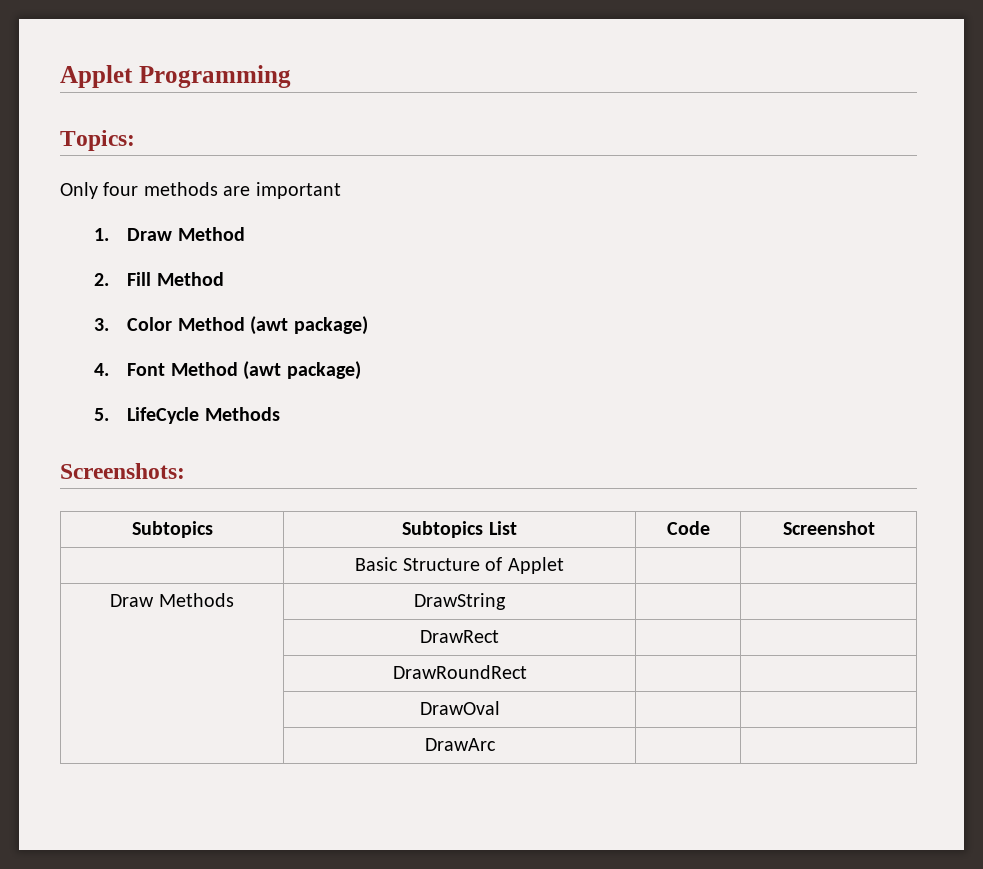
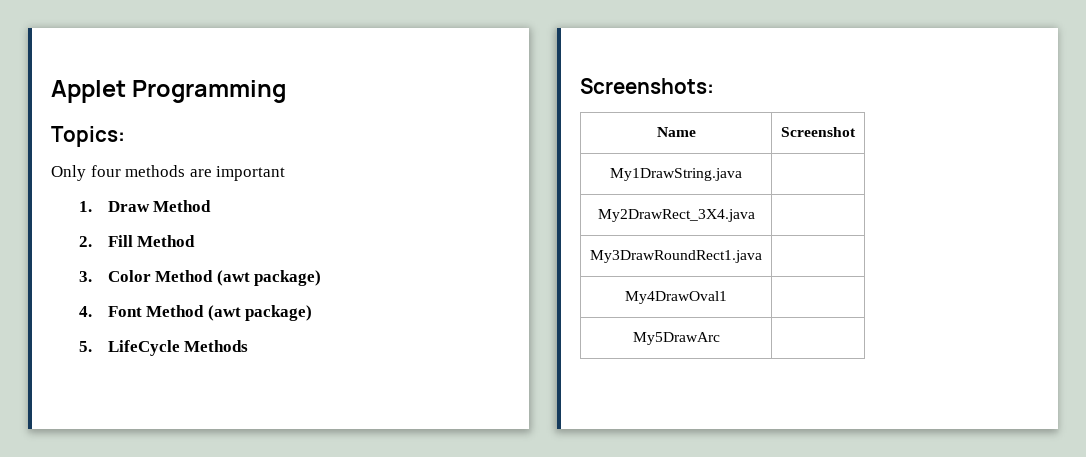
[131,521,213,538] [402,521,517,538] [666,521,710,535] [782,521,875,535] [355,557,564,574] [110,593,234,607] [414,593,506,610] [420,630,499,643] [392,665,527,679] [419,701,500,715] [424,738,496,751] Subtopics | Subtopics List | Code | Screenshot // | Basic Structure of Applet | | // Draw Methods | DrawString | | // | DrawRect | | // | DrawRoundRect | | // | DrawOval | | // | DrawArc | -> [656,127,696,137] [781,127,856,137] [610,168,742,181] [597,209,755,222] [590,250,762,263] [625,291,727,304] [632,332,720,345] Name | Screenshot // My1DrawString.java | // My2DrawRect_3X4.java | // My3DrawRoundRect1.java | // My4DrawOval1 | // My5DrawArc

